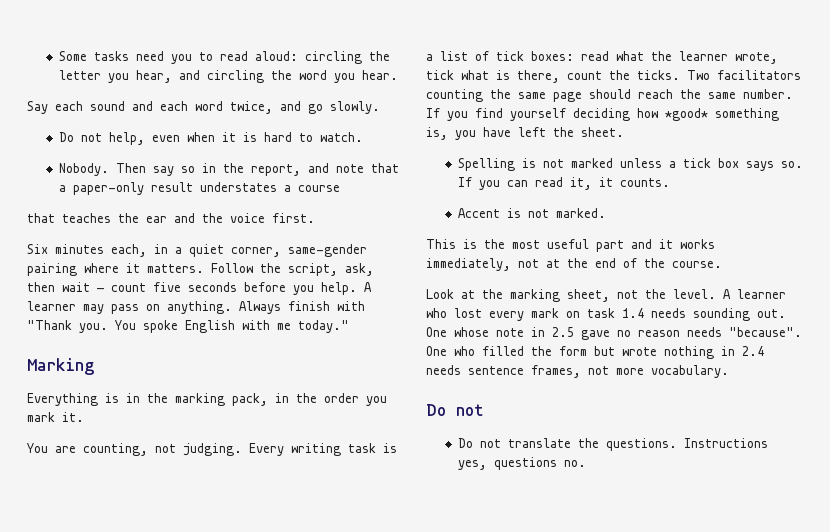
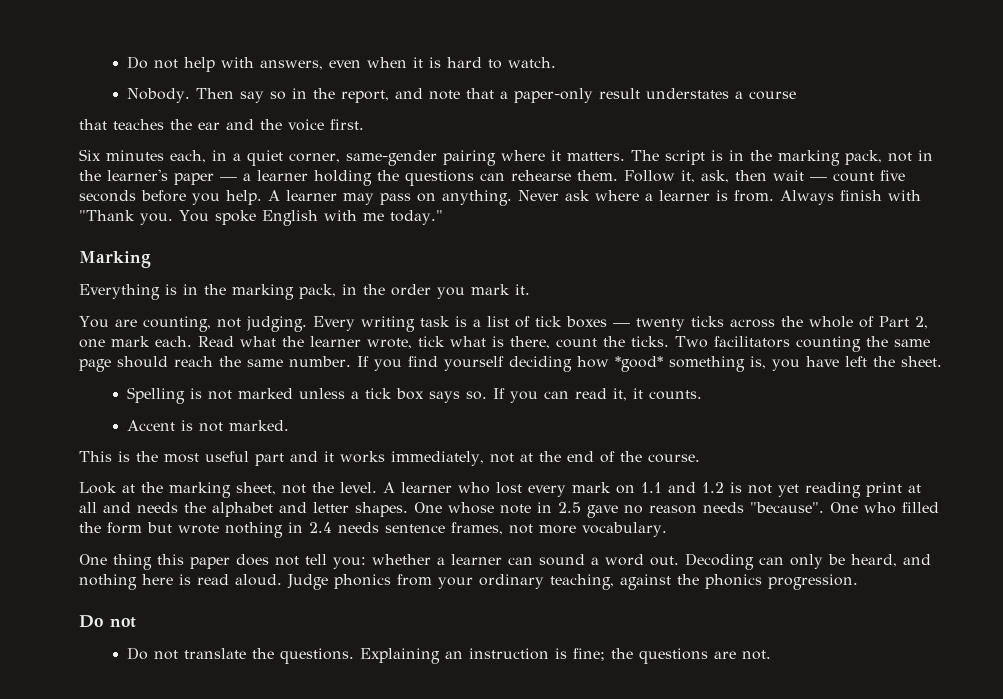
[58,51,390,64] [58,70,398,83] [27,101,380,114] [58,132,145,145] Some tasks need you to read aloud: circling the letter you hear, and circling the word you hear. // Say each sound and each word twice, and go slowly. // Do not help, -> [127,56,324,72] Do not help with answers,
[211,263,338,276] Follow the script, -> [631,150,933,166] [79,169,695,186] The script is in the marking pack, not in the learner's paper — a learner holding the questions can rehearse them. Follow it,
(232, 307) none -> [518,190,774,202] Never ask where a learner is from.
[531,51,609,61] boxes: read -> [565,316,928,331] [79,336,234,348] boxes — twenty ticks across the whole of Part 2, one mark each. Read
[587,308,786,321] task 1.4 needs sounding out. -> [641,482,921,498] [79,502,408,517] 1.1 and 1.2 is not yet reading print at all and needs the alphabet and letter shapes.
(729, 371) none -> [79,553,931,570] [79,574,858,590] // One thing this paper does not tell you: whether a learner can sound a word out. Decoding can only be heard, and nothing here is read aloud. Judge phonics from your ordinary teaching, against the phonics progression.
[683,438,768,448] [457,457,586,470] Instructions yes, questions no. -> [360,648,772,664] Explaining an instruction is fine; the questions are not.

